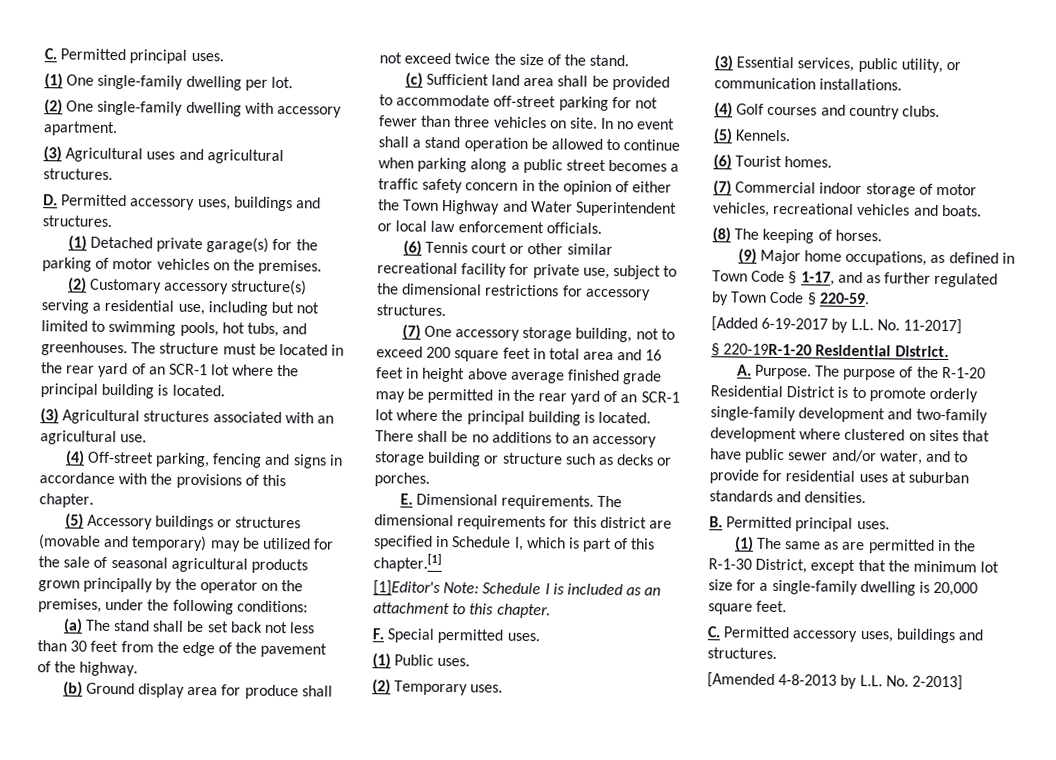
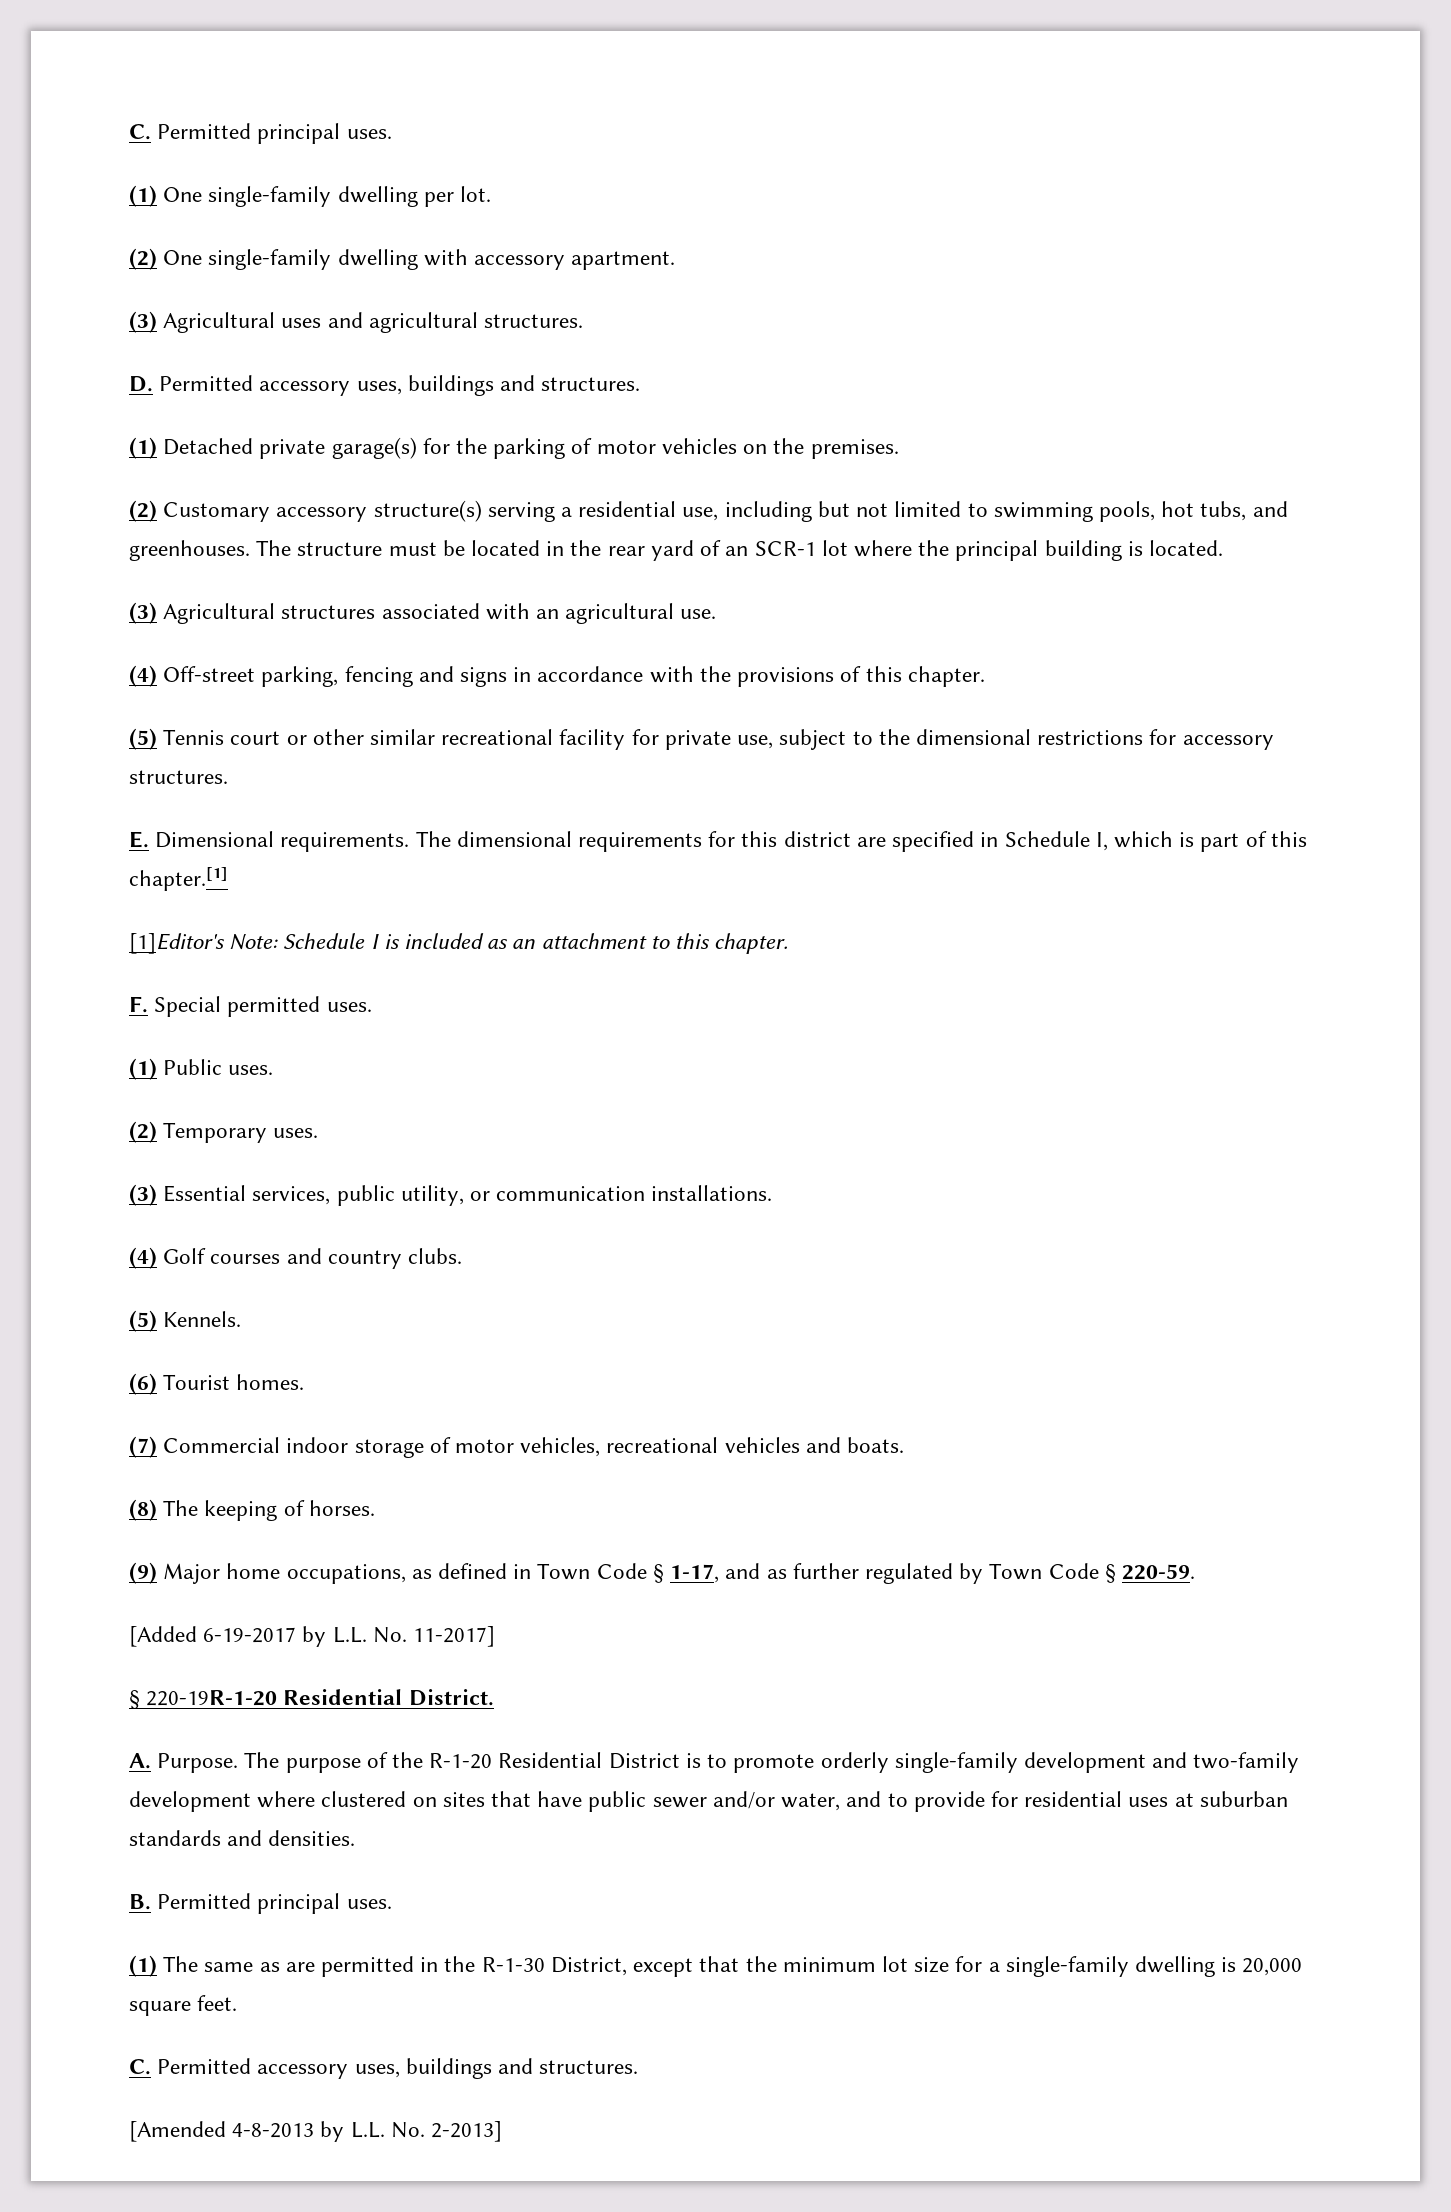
[86,514,302,531] [38,534,335,552] [38,556,308,574] [38,577,304,594] [38,598,308,615] [62,618,316,634] [37,640,328,658] [37,661,139,677] [62,681,333,700] [379,52,630,67] [404,72,670,91] [379,94,658,111] [379,115,676,130] [378,136,681,152] [378,157,680,174] [378,178,673,195] [378,199,677,217] [377,220,602,234] [402,240,422,256] Accessory buildings or structures (movable and temporary) may be utilized for the sale of seasonal agricultural products grown principally by the operator on the premises, under the following conditions: // (a) The stand shall be set back not less than 30 feet from the edge of the pavement of the highway. // (b) Ground display area for produce shall not exceed twice the size of the stand. // (c) Sufficient land area shall be provided to accommodate off-street parking for not fewer than three vehicles on site. In no event shall a stand operation be allowed to continue when parking along a public street becomes a traffic safety concern in the opinion of either the Town Highway and Water Superintendent or local law enforcement officials. // (6) -> (157, 739) none
[401,324,675,343] [376,346,663,362] [376,367,663,385] [375,388,680,405] [375,409,652,426] [375,430,658,448] [374,451,673,467] [374,472,430,487] // (7) One accessory storage building, not to exceed 200 square feet in total area and 16 feet in height above average finished grade may be permitted in the rear yard of an SCR-1 lot where the principal building is located. There shall be no additions to an accessory storage building or structure such as decks or porches. -> (228, 777) none

